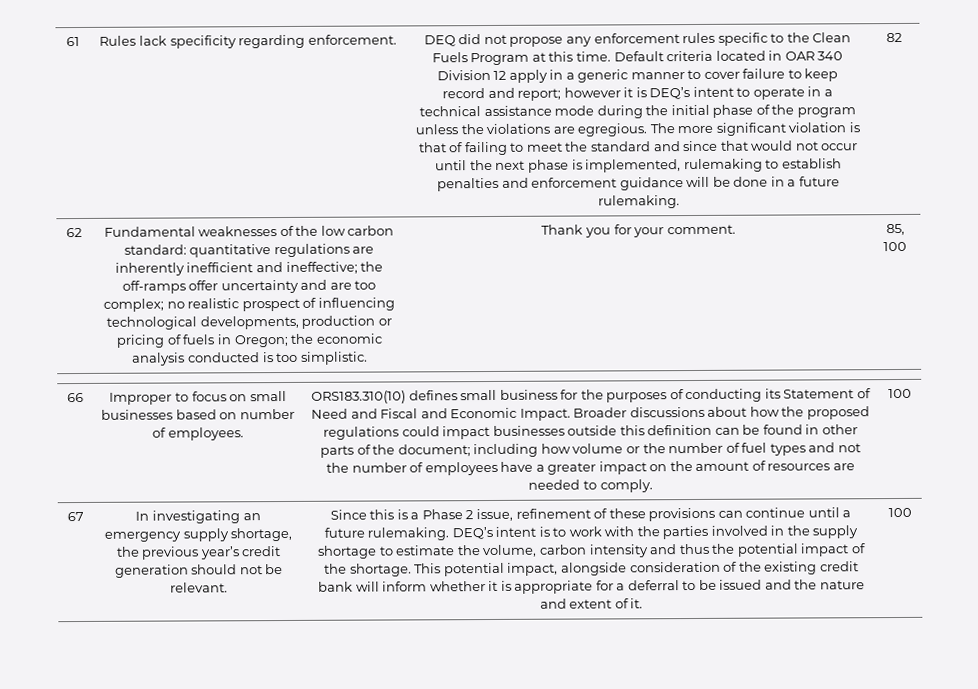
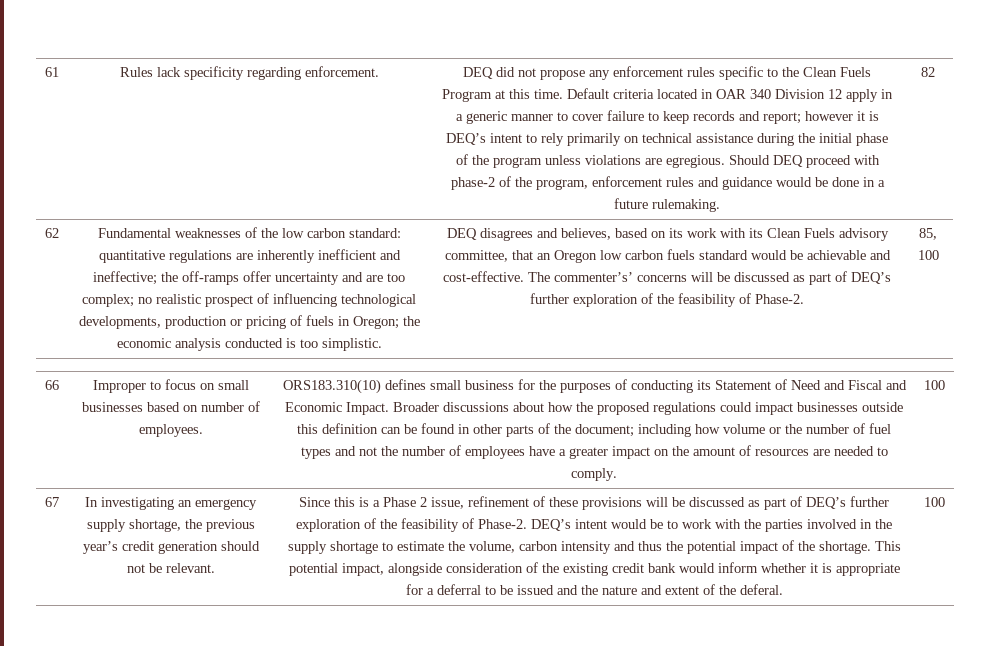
[442,88,486,99] record -> [692,111,735,121] records
[752,86,833,100] operate in a -> [541,133,639,146] rely primarily on
[554,105,595,116] mode -> (753, 138) none
[460,124,484,135] the -> (581, 160) none
[649,122,860,136] [418,140,859,156] [435,158,842,173] [437,176,711,192] The more significant violation is that of failing to meet the standard and since that would not occur until the next phase is implemented, rulemaking to establish penalties and enforcement guidance will -> [728,155,880,168] [450,176,812,190] Should DEQ proceed with phase-2 of the program, enforcement rules and guidance would
[541,224,736,238] Thank you for your comment. -> [446,228,889,241] [444,249,891,263] [443,271,891,285] [530,293,804,307] DEQ disagrees and believes, based on its work with its Clean Fuels advisory committee, that an Oregon low carbon fuels standard would be achievable and cost-effective. The commenter’s’ concerns will be discussed as part of DEQ’s further exploration of the feasibility of Phase-2.
[717,507,852,518] [323,526,550,541] can continue until a future rulemaking. DEQ’s intent is -> [646,496,889,510] [296,518,663,532] will be discussed as part of DEQ’s further exploration of the feasibility of Phase-2. DEQ’s intent would be
[355,581,380,592] will -> [678,563,715,573] would
[630,598,644,609] it. -> [718,584,783,595] the deferal.

